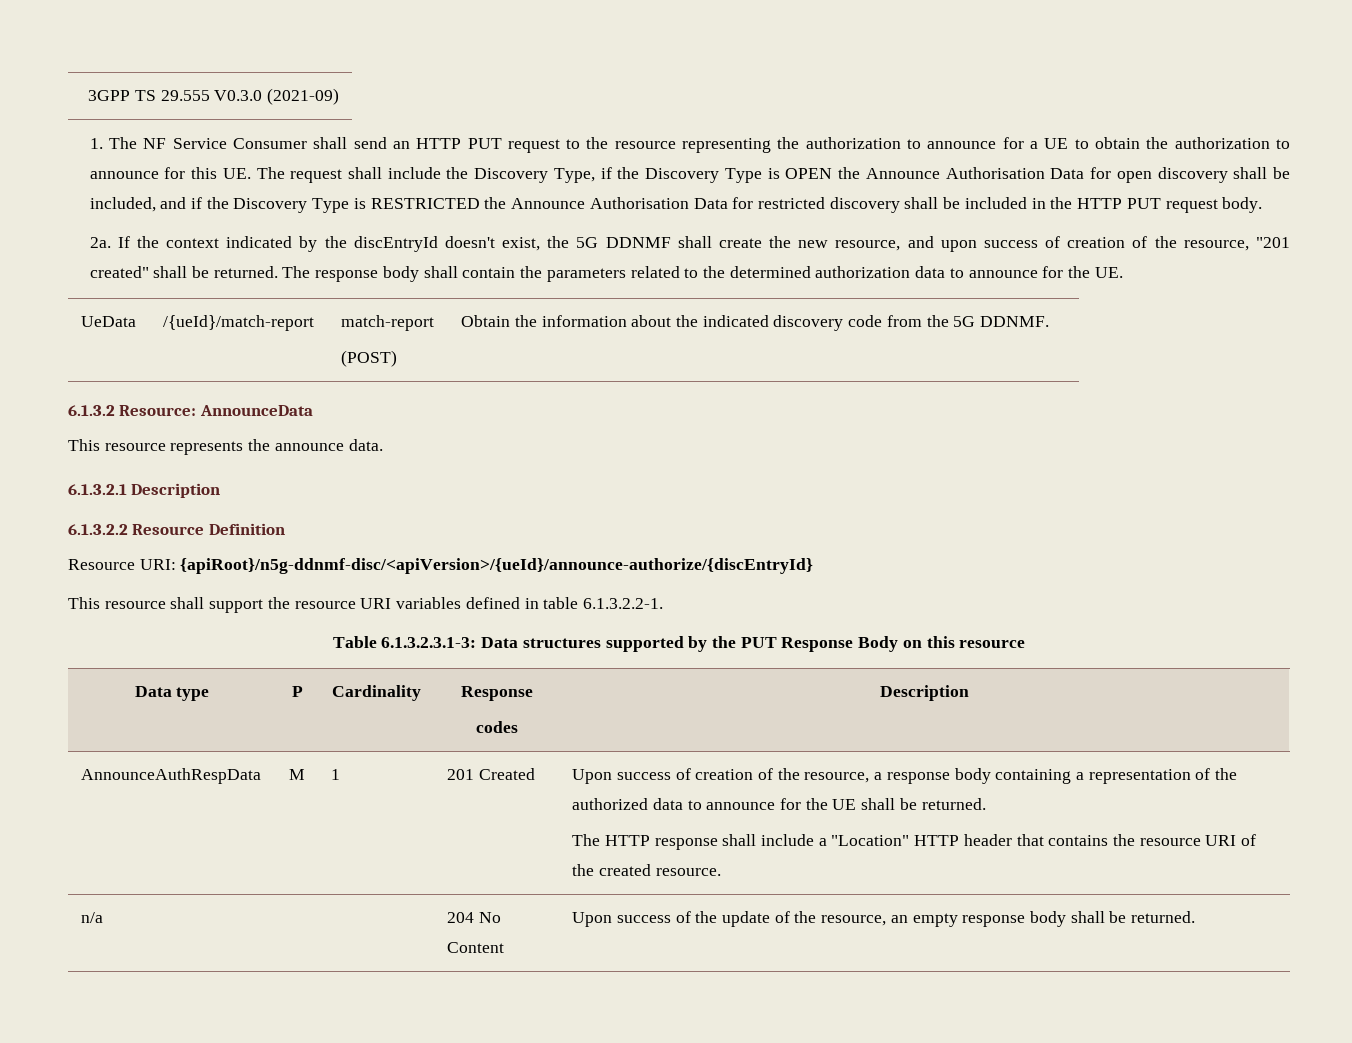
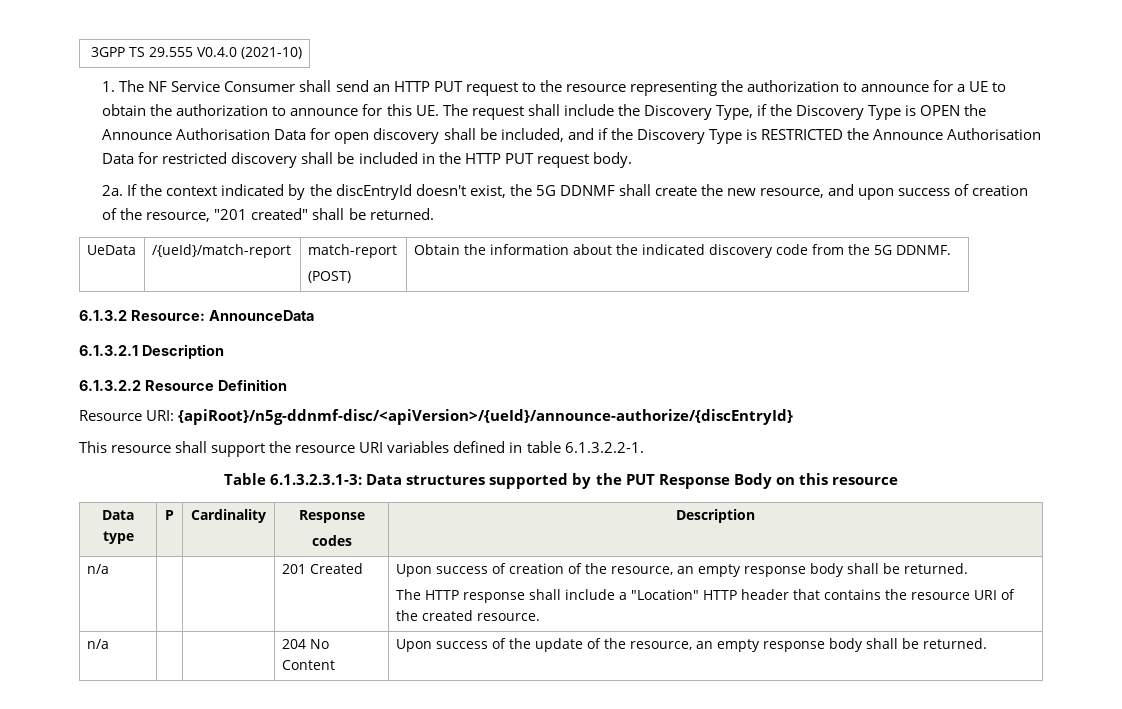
[214,88,339,105] V0.3.0 (2021-09) -> [197,47,303,59] V0.4.0 (2021-10)
[282,266,1123,282] The response body shall contain the parameters related to the determined authorization data to announce for the UE. -> (434, 214) none
[68,439,383,455] // This resource represents the announce data. -> (314, 315) none
[81,768,262,784] [289,769,305,780] [331,769,341,780] AnnounceAuthRespData | M | 1 -> [86,564,109,574] n/a | |
[874,768,1238,784] [572,798,857,810] a response body containing a representation of the authorized data to announce for the UE -> [676,563,844,577] an empty response body

